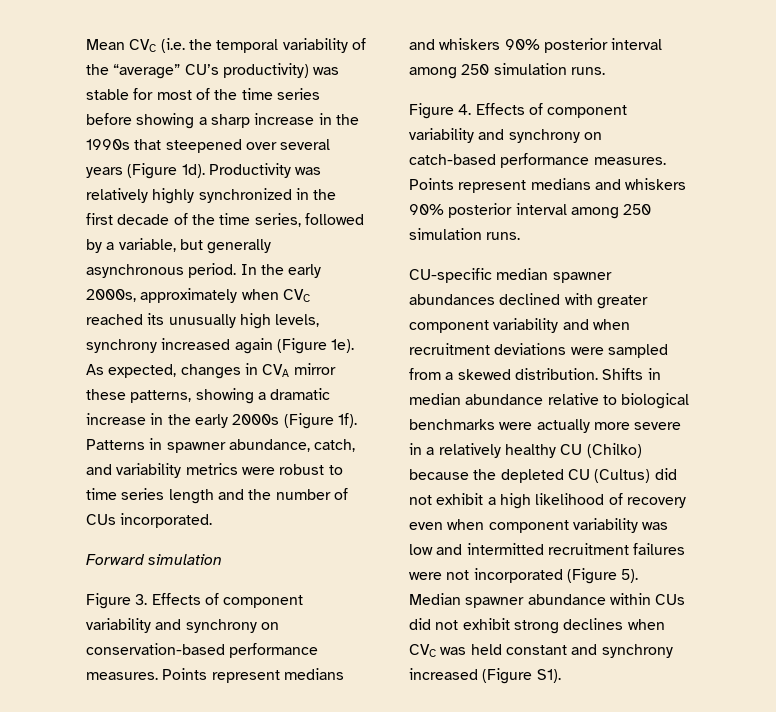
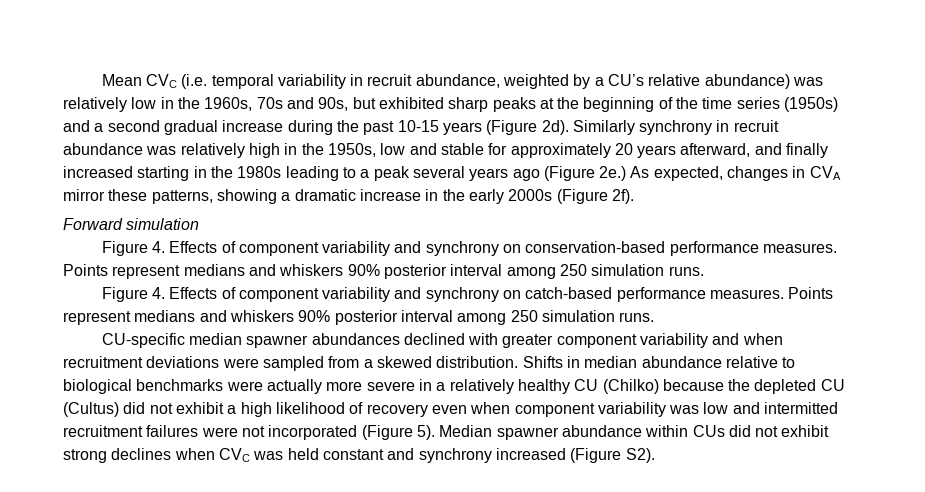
[188,39,212,50] the -> (208, 81) none
[351,38,366,50] [86,63,340,79] [86,88,320,100] [86,113,359,129] [86,139,331,153] [86,163,322,179] [86,188,337,204] [86,213,364,227] [86,238,272,254] [86,263,322,278] [86,288,310,303] [86,313,320,329] [86,338,355,354] of the “average” CU’s productivity) was stable for most of the time series before showing a sharp increase in the 1990s that steepened over several years (Figure 1d). Productivity was relatively highly synchronized in the first decade of the time series, followed by a variable, but generally asynchronous period. In the early 2000s, approximately when CVC reached its unusually high levels, synchrony increased again (Figure 1e). -> [350,74,824,89] [63,97,839,112] [63,120,779,135] [63,143,829,158] [63,166,627,181] in recruit abundance, weighted by a CU’s relative abundance) was relatively low in the 1960s, 70s and 90s, but exhibited sharp peaks at the beginning of the time series (1950s) and a second gradual increase during the past 10-15 years (Figure 2d). Similarly synchrony in recruit abundance was relatively high in the 1950s, low and stable for approximately 20 years afterward, and finally increased starting in the 1980s leading to a peak several years ago (Figure 2e.)
[337,413,357,428] [86,438,356,453] [86,463,343,478] [86,488,348,504] [86,513,213,528] 1f). Patterns in spawner abundance, catch, and variability metrics were robust to time series length and the number of CUs incorporated. -> [611,189,634,204] 2f).
[135,594,148,605] 3. -> [151,241,165,253] 4.
[536,669,561,683] S1). -> [625,448,655,463] S2).

